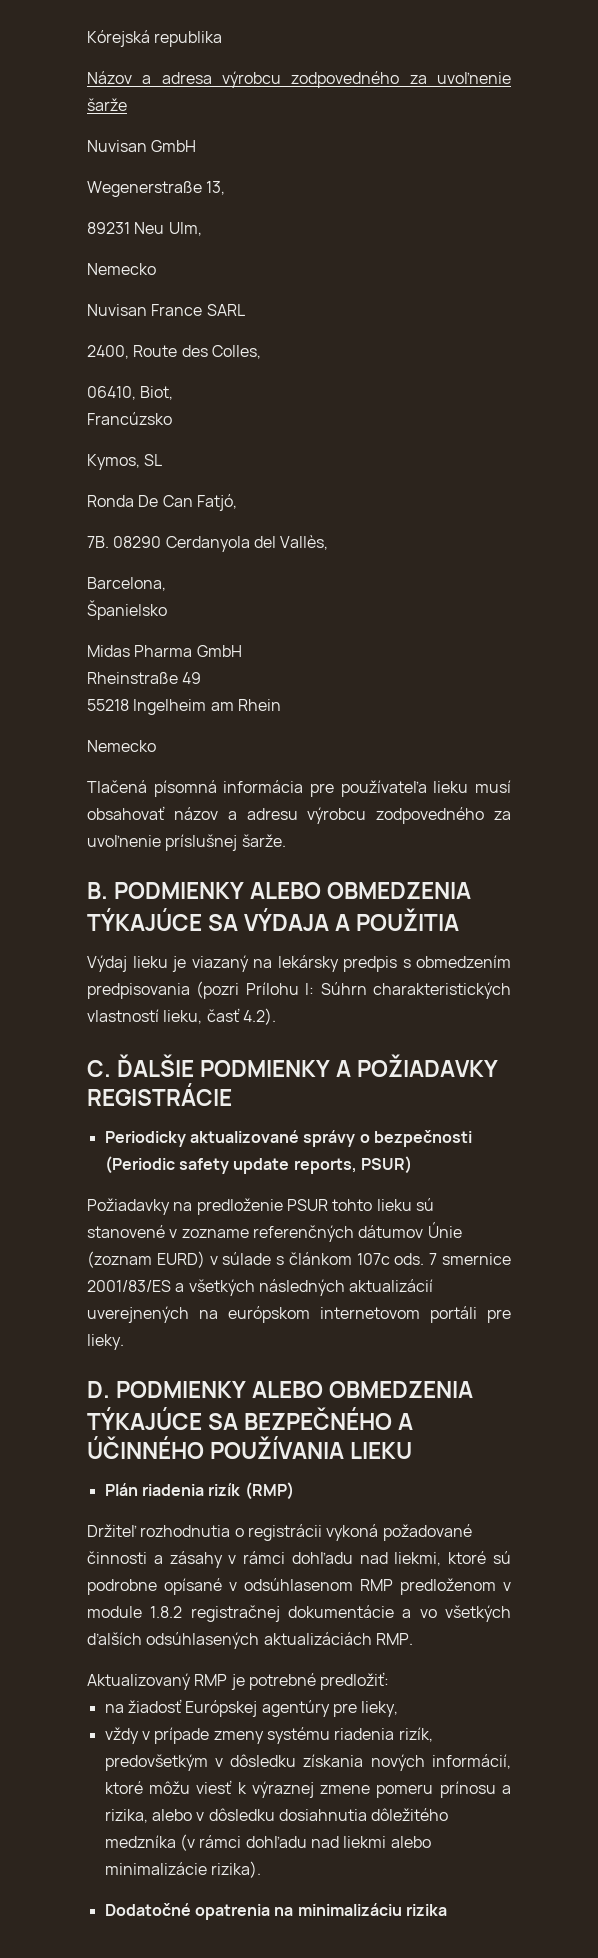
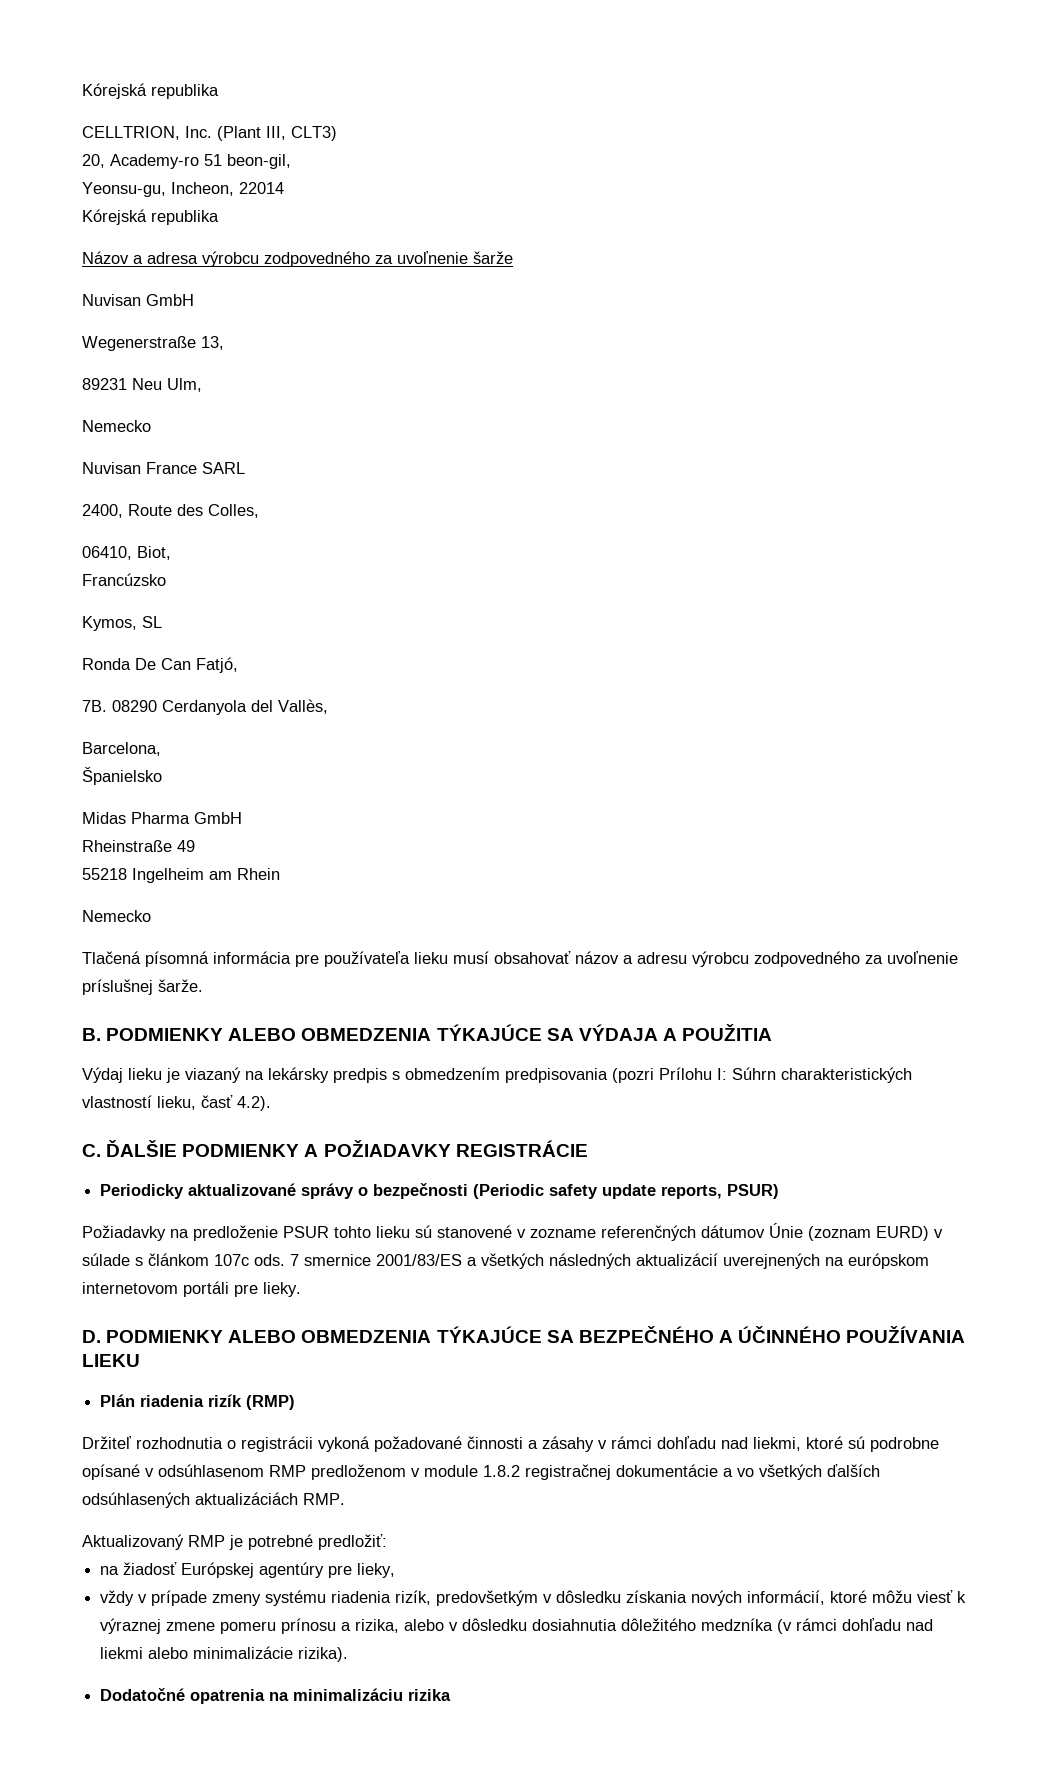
[87,30,223,47] Kórejská republika -> [82,83,219,99] [82,126,337,141] [82,154,291,169] [82,182,284,197] [82,209,219,225] Kórejská republika // CELLTRION, Inc. (Plant III, CLT3) // 20, Academy-ro 51 beon-gil, // Yeonsu-gu, Incheon, 22014 // Kórejská republika

